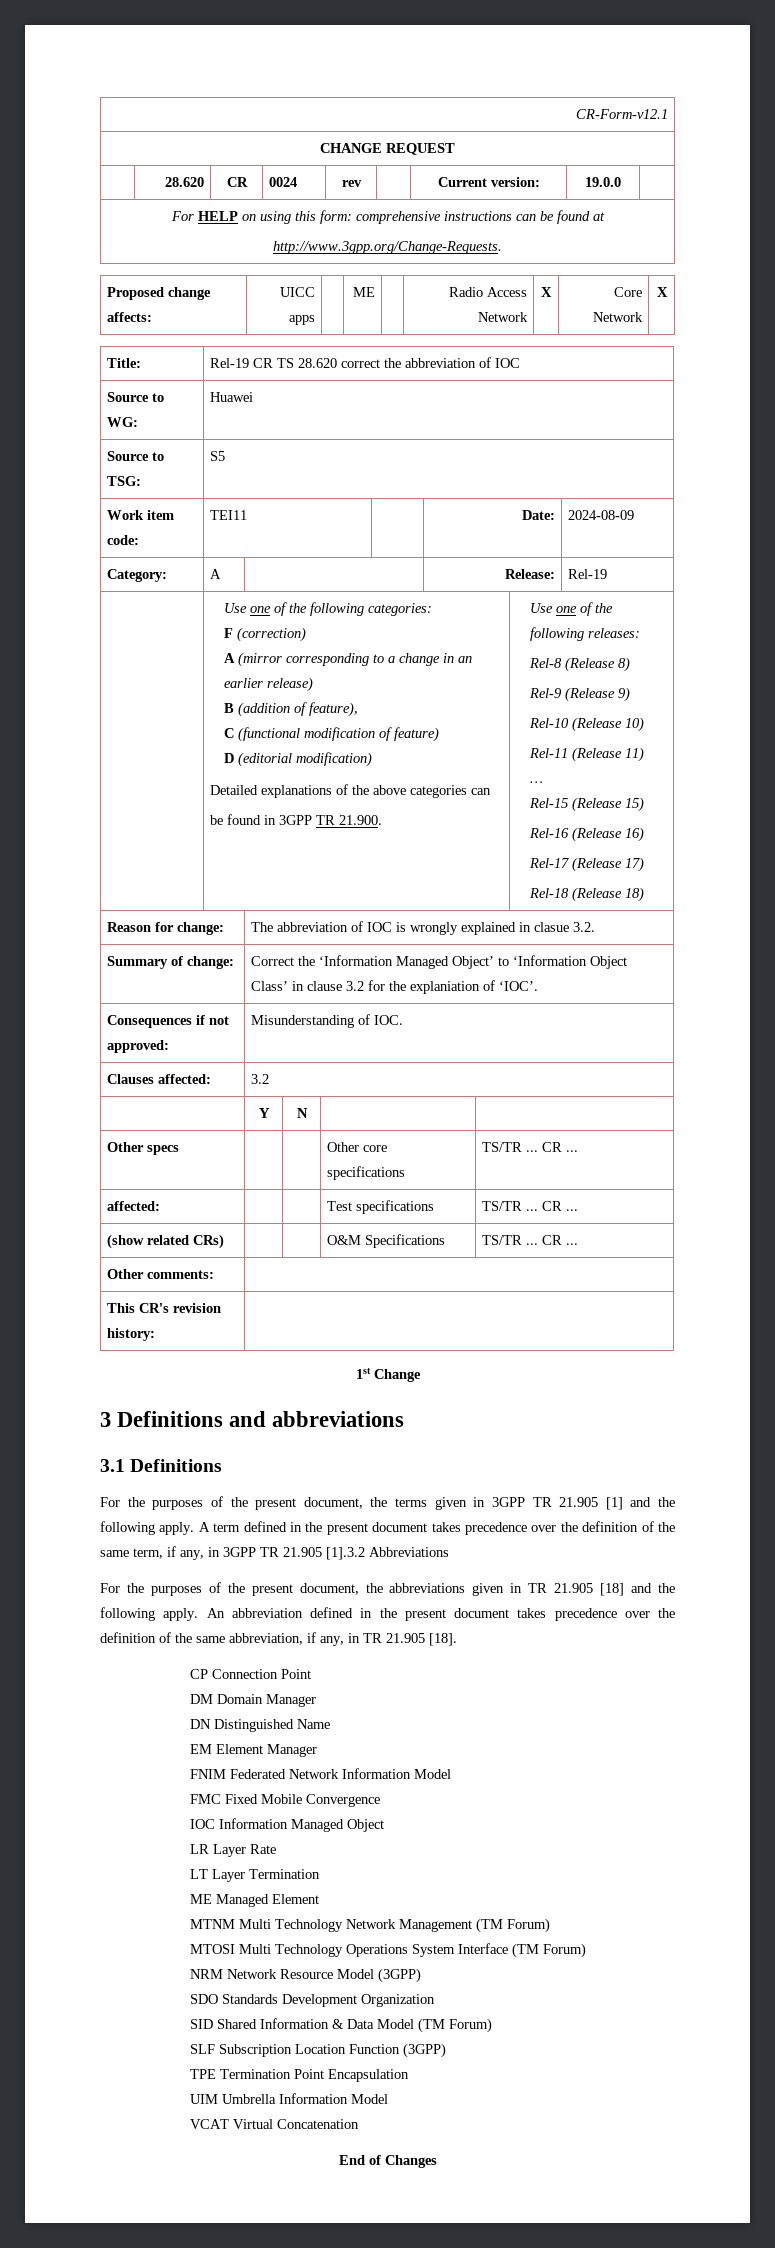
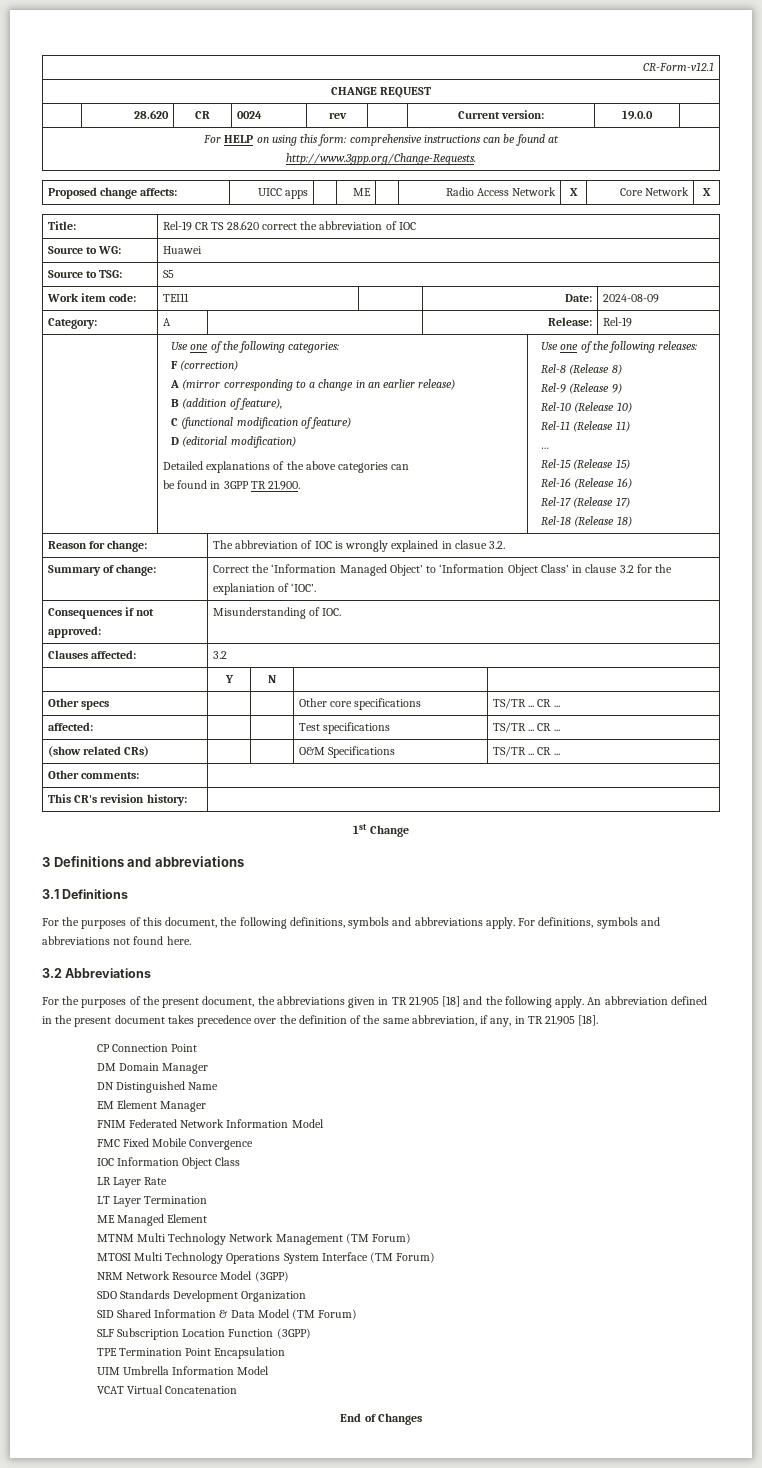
[230,1497,675,1510] [100,1521,675,1535] [100,1546,365,1560] the present document, the terms given in 3GPP TR 21.905 [1] and the following apply. A term defined in the present document takes precedence over the definition of the same term, if any, in 3GPP TR 21.905 [1].3.2 -> [142,917,660,929] [42,936,191,945] [42,968,62,978] this document, the following definitions, symbols and abbreviations apply. For definitions, symbols and abbreviations not found here. // 3.2
[291,1819,385,1832] Managed Object -> [182,1157,241,1169] Object Class

